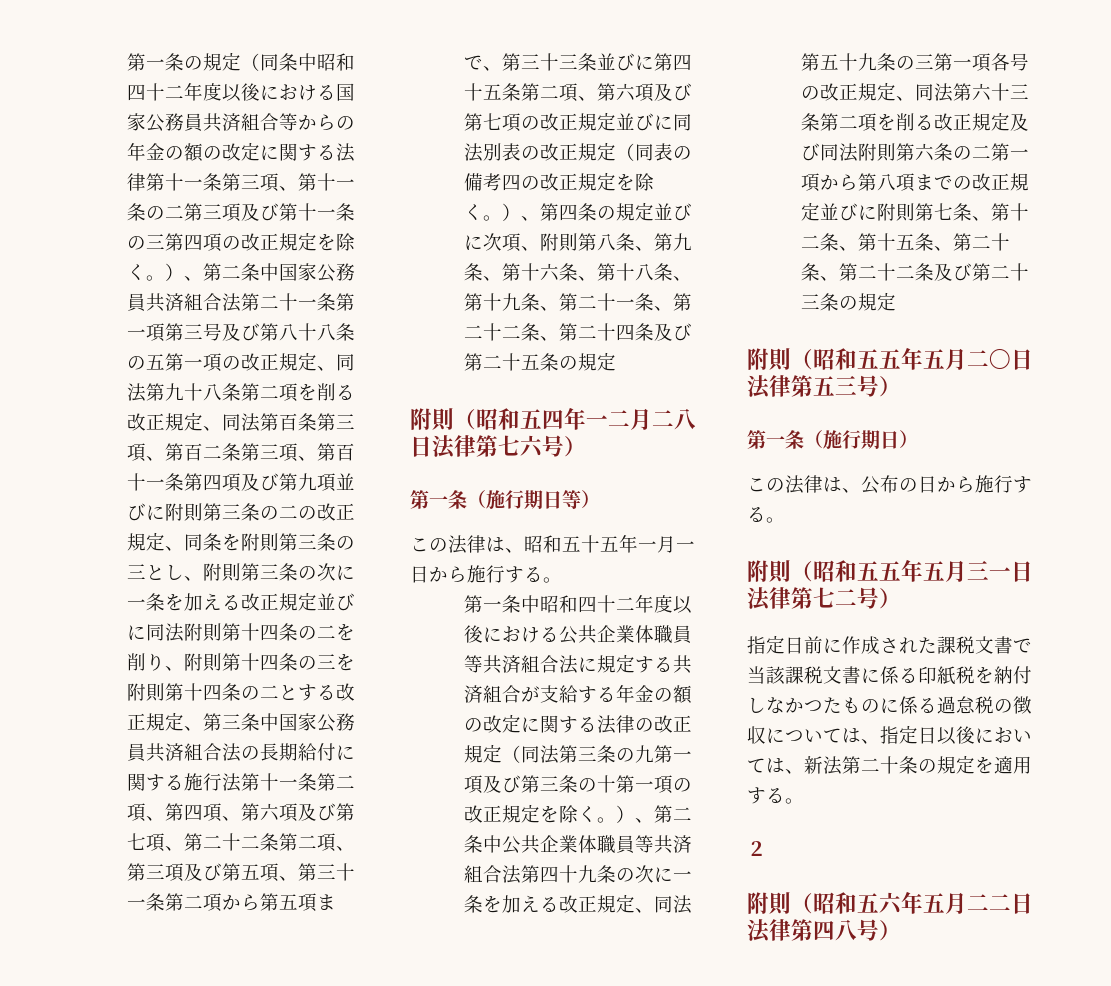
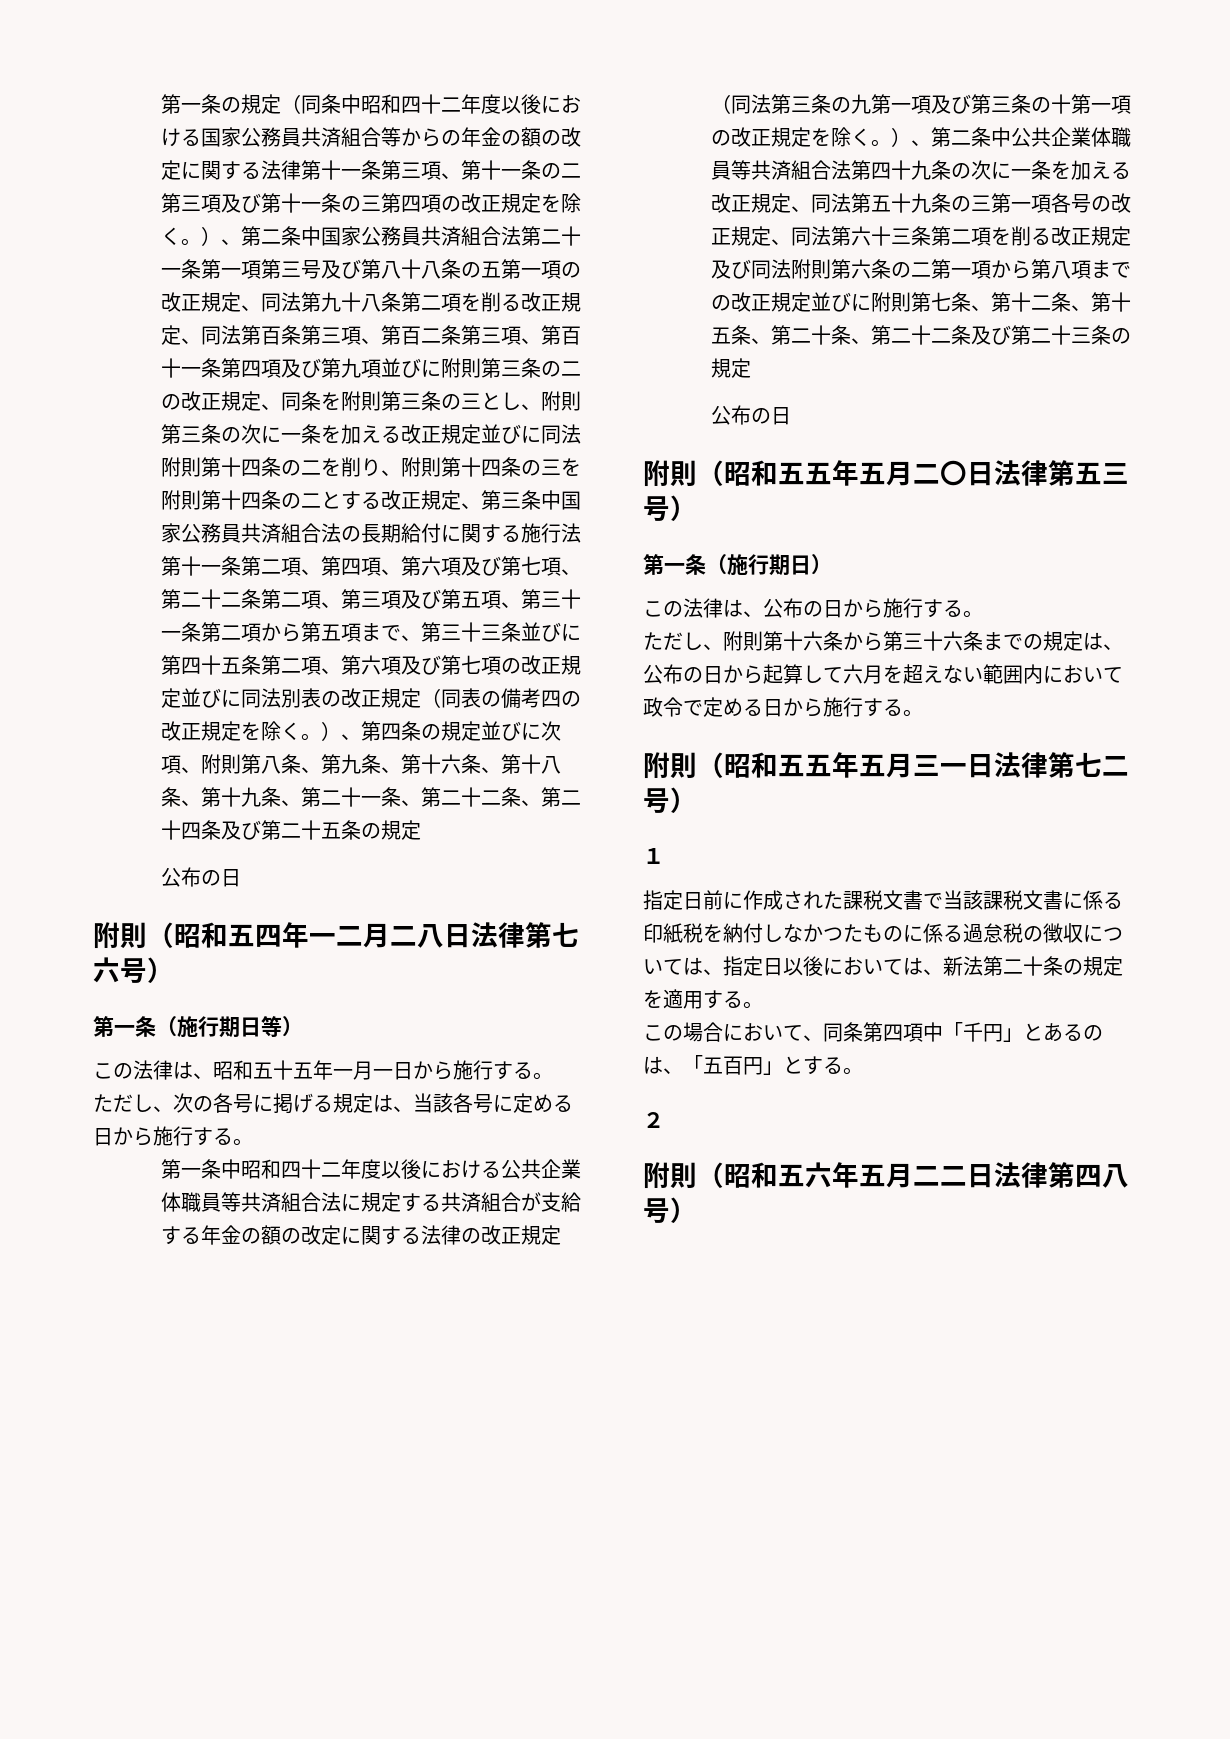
(617, 361) none -> [161,867,242,887] // 公布の日
(562, 580) none -> [93,1093,573,1114] [93,1126,253,1146] // ただし、次の各号に掲げる規定は、当該各号に定める日から施行する。
(897, 301) none -> [711,405,792,425] // 公布の日
(785, 520) none -> [643,631,1123,651] [643,664,1123,684] [643,697,923,717] // ただし、附則第十六条から第三十六条までの規定は、公布の日から起算して六月を超えない範囲内において政令で定める日から施行する。
(901, 598) none -> [643,848,664,864] // １
(804, 801) none -> [643,1022,1103,1042] [643,1055,863,1075] // この場合において、同条第四項中「千円」とあるのは、「五百円」とする。

